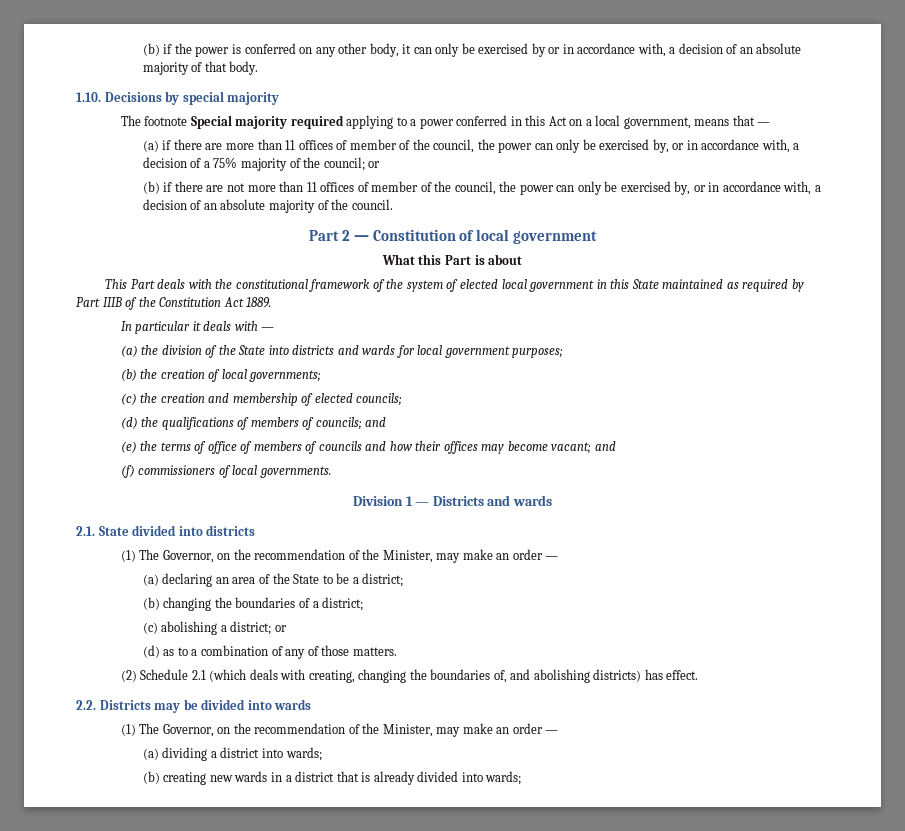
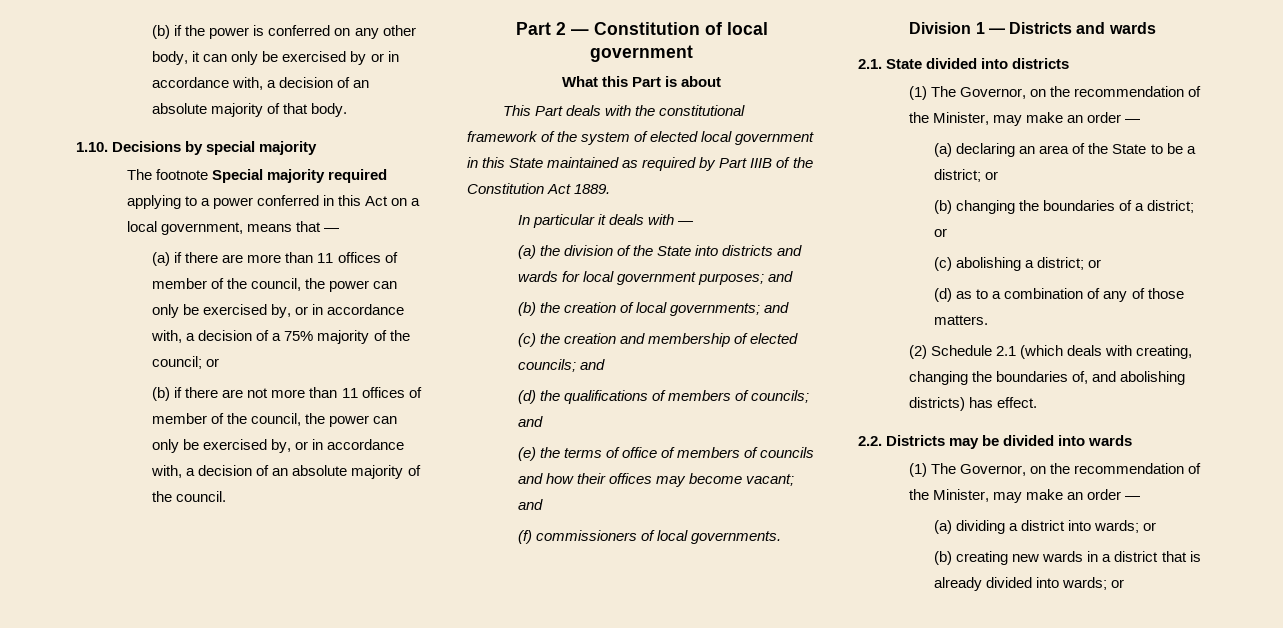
(564, 353) none -> [768,271,794,282] and
(322, 376) none -> [764,302,790,313] and
(403, 399) none -> [579,359,605,370] and
(404, 580) none -> [985,171,999,180] or
(364, 604) none -> [934,228,948,237] or
(322, 754) none -> [1143,522,1157,531] or
(522, 778) none -> [1111,579,1125,588] or

